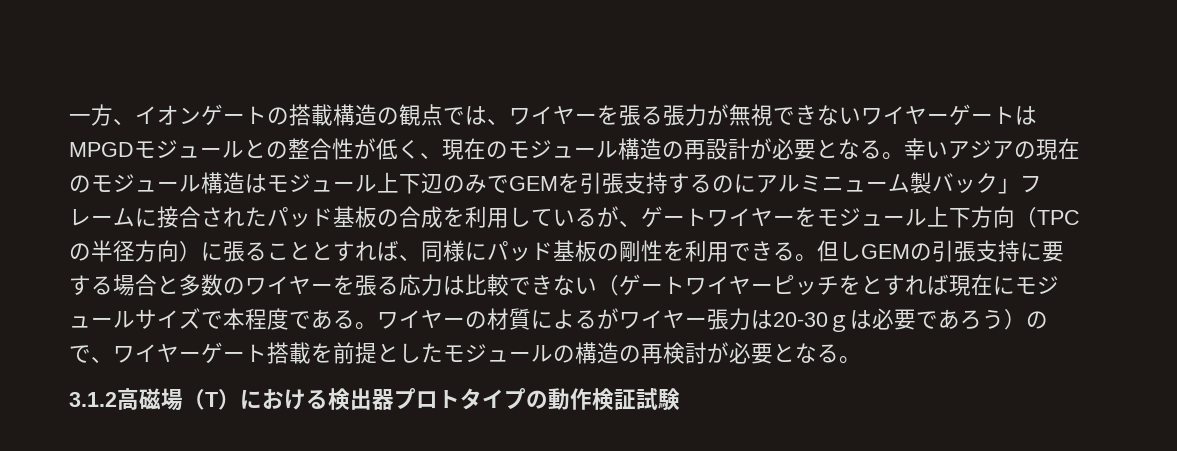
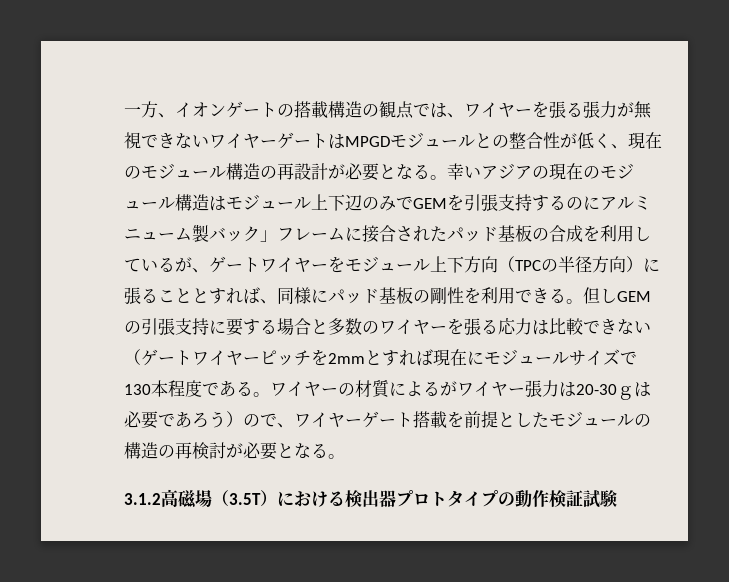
(861, 285) none -> [328,353,365,364] 2mm
(223, 320) none -> [124,384,151,395] 130
[205,392,218,407] T -> [229,493,261,505] 3.5T

